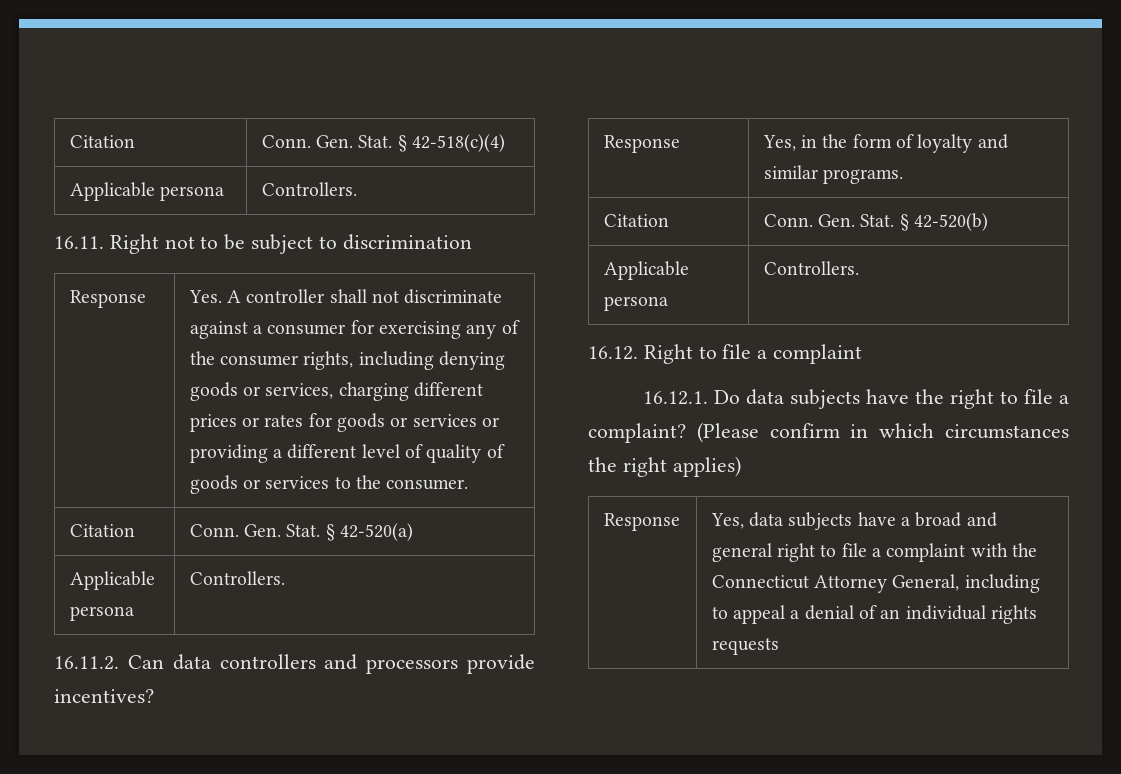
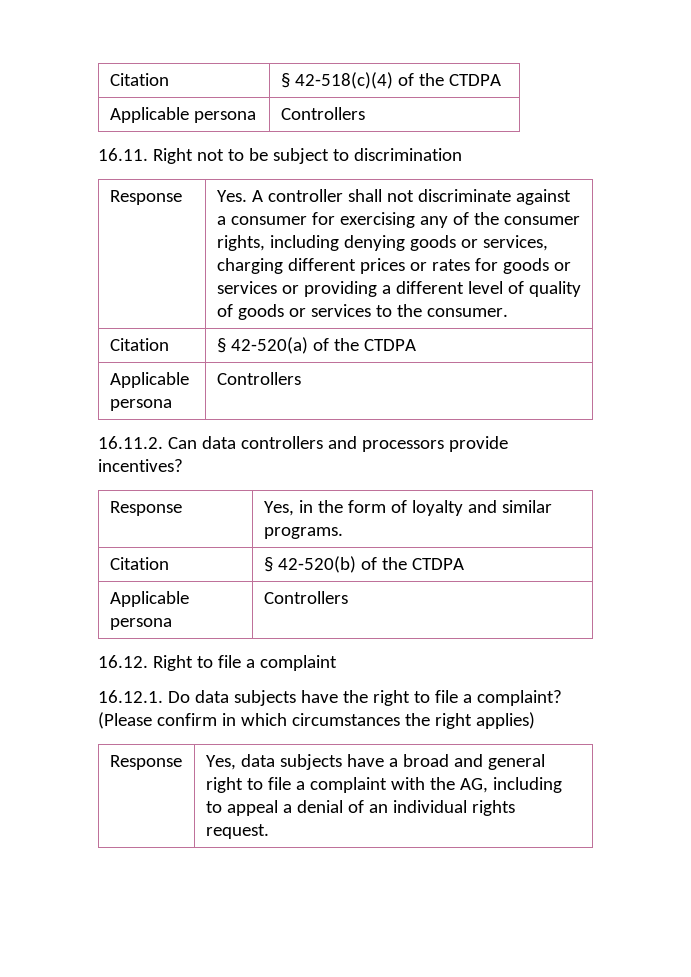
[69,135,135,148] [261,135,393,148] Citation | Conn. Gen. Stat. -> [109,73,169,86] Citation |
[69,182,225,201] [261,182,357,196] // Applicable persona | Controllers. -> [397,73,501,86] [109,107,256,123] [280,107,365,120] of the CTDPA // Applicable persona | Controllers
[189,524,321,537] Conn. Gen. Stat. -> (169, 344) none
[69,571,155,590] [69,606,134,621] [189,571,285,585] // Applicable persona | Controllers. -> [312,338,416,351] [109,372,189,388] [109,399,172,411] [216,372,301,385] of the CTDPA // Applicable persona | Controllers
[763,214,895,227] Conn. Gen. Stat. -> (169, 563) none
[603,261,689,280] [603,296,668,311] [763,261,859,275] // Applicable persona | Controllers. -> [360,557,464,570] [109,591,189,607] [109,618,172,630] [263,591,348,604] of the CTDPA // Applicable persona | Controllers
[711,574,960,593] Connecticut Attorney General, -> [459,778,488,793] AG,
[711,638,779,655] requests -> [205,824,269,839] request.

